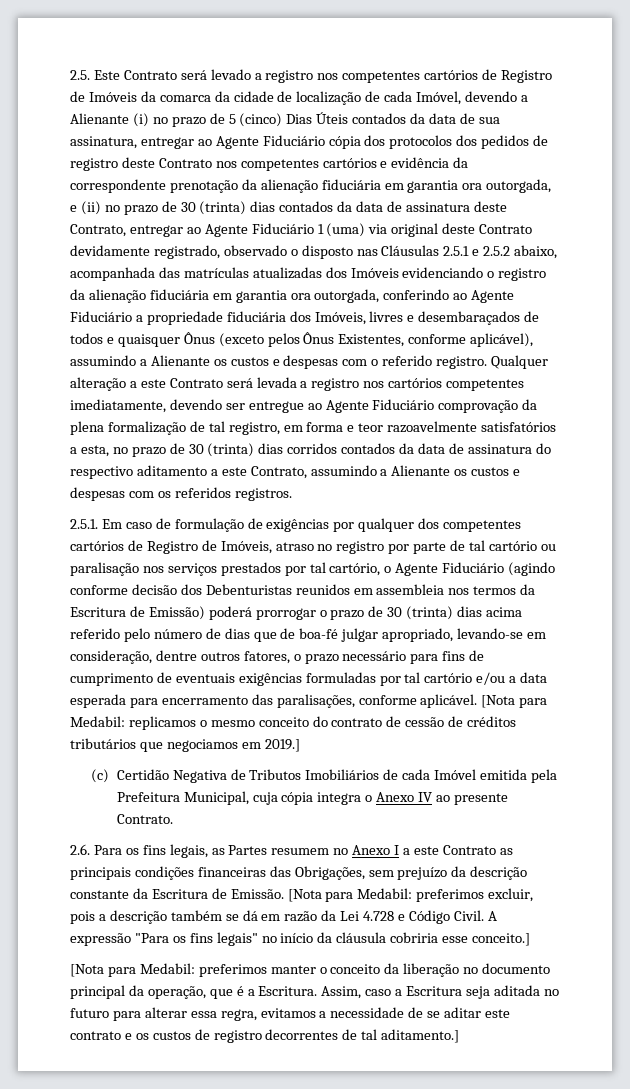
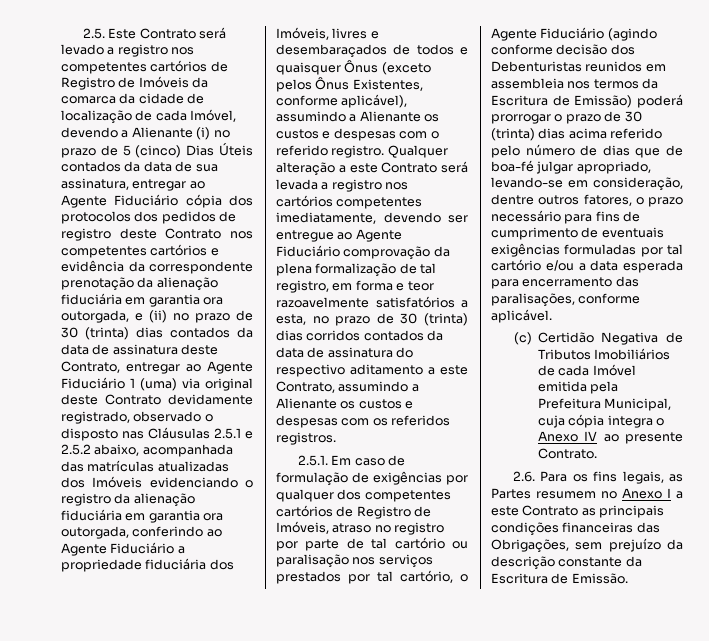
[481,695,548,708] [70,716,517,730] [70,738,300,752] [Nota para Medabil: replicamos o mesmo conceito do contrato de cessão de créditos tributários que negociamos em 2019.] -> (552, 316) none
[287,888,534,902] [70,910,497,924] [70,932,531,946] [70,963,551,977] [70,985,559,999] [70,1007,511,1021] [70,1029,460,1043] [Nota para Medabil: preferimos excluir, pois a descrição também se dá em razão da Lei 4.728 e Código Civil. A expressão "Para os fins legais" no início da cláusula cobriria esse conceito.] // [Nota para Medabil: preferimos manter o conceito da liberação no documento principal da operação, que é a Escritura. Assim, caso a Escritura seja aditada no futuro para alterar essa regra, evitamos a necessidade de se aditar este contrato e os custos de registro decorrentes de tal aditamento.] -> (628, 578) none

